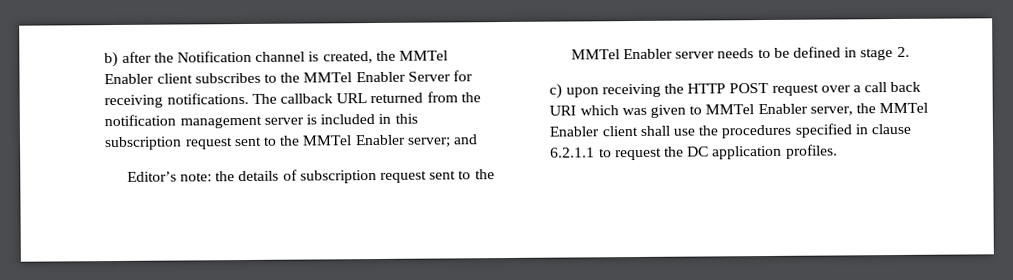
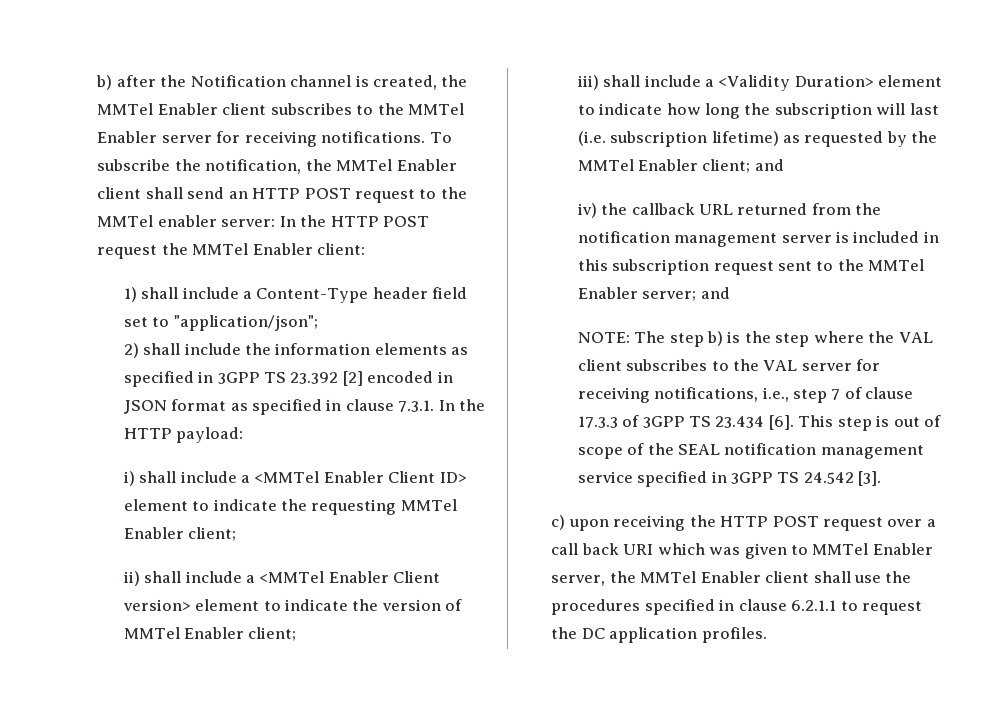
[407,71,451,82] Server -> [161,135,212,143] server
[251,93,277,104] The -> [429,132,452,143] [97,159,457,174] [97,187,467,203] [97,215,430,227] [97,243,366,259] [123,287,468,303] [123,315,318,331] [123,343,469,358] [123,371,453,387] [123,399,486,415] [123,427,244,443] [123,471,467,486] [123,499,457,515] [123,527,237,541] [123,571,441,586] [122,599,463,611] [123,627,297,641] [577,75,943,91] [577,103,939,119] [577,131,938,147] [577,159,784,173] [577,203,628,218] To subscribe the notification, the MMTel Enabler client shall send an HTTP POST request to the MMTel enabler server: In the HTTP POST request the MMTel Enabler client: // 1) shall include a Content-Type header field set to "application/json"; // 2) shall include the information elements as specified in 3GPP TS 23.392 [2] encoded in JSON format as specified in clause 7.3.1. In the HTTP payload: // i) shall include a <MMTel Enabler Client ID> element to indicate the requesting MMTel Enabler client; // ii) shall include a <MMTel Enabler Client version> element to indicate the version of MMTel Enabler client; // iii) shall include a <Validity Duration> element to indicate how long the subscription will last (i.e. subscription lifetime) as requested by the MMTel Enabler client; and // iv) the
[126,169,495,184] [570,46,910,61] Editor’s note: the details of subscription request sent to the MMTel Enabler server needs to be defined in stage 2. -> [577,331,933,347] [577,359,881,371] [577,387,914,403] [577,415,942,431] [577,443,924,459] [577,471,882,487] NOTE: The step b) is the step where the VAL client subscribes to the VAL server for receiving notifications, i.e., step 7 of clause 17.3.3 of 3GPP TS 23.434 [6]. This step is out of scope of the SEAL notification management service specified in 3GPP TS 24.542 [3].

